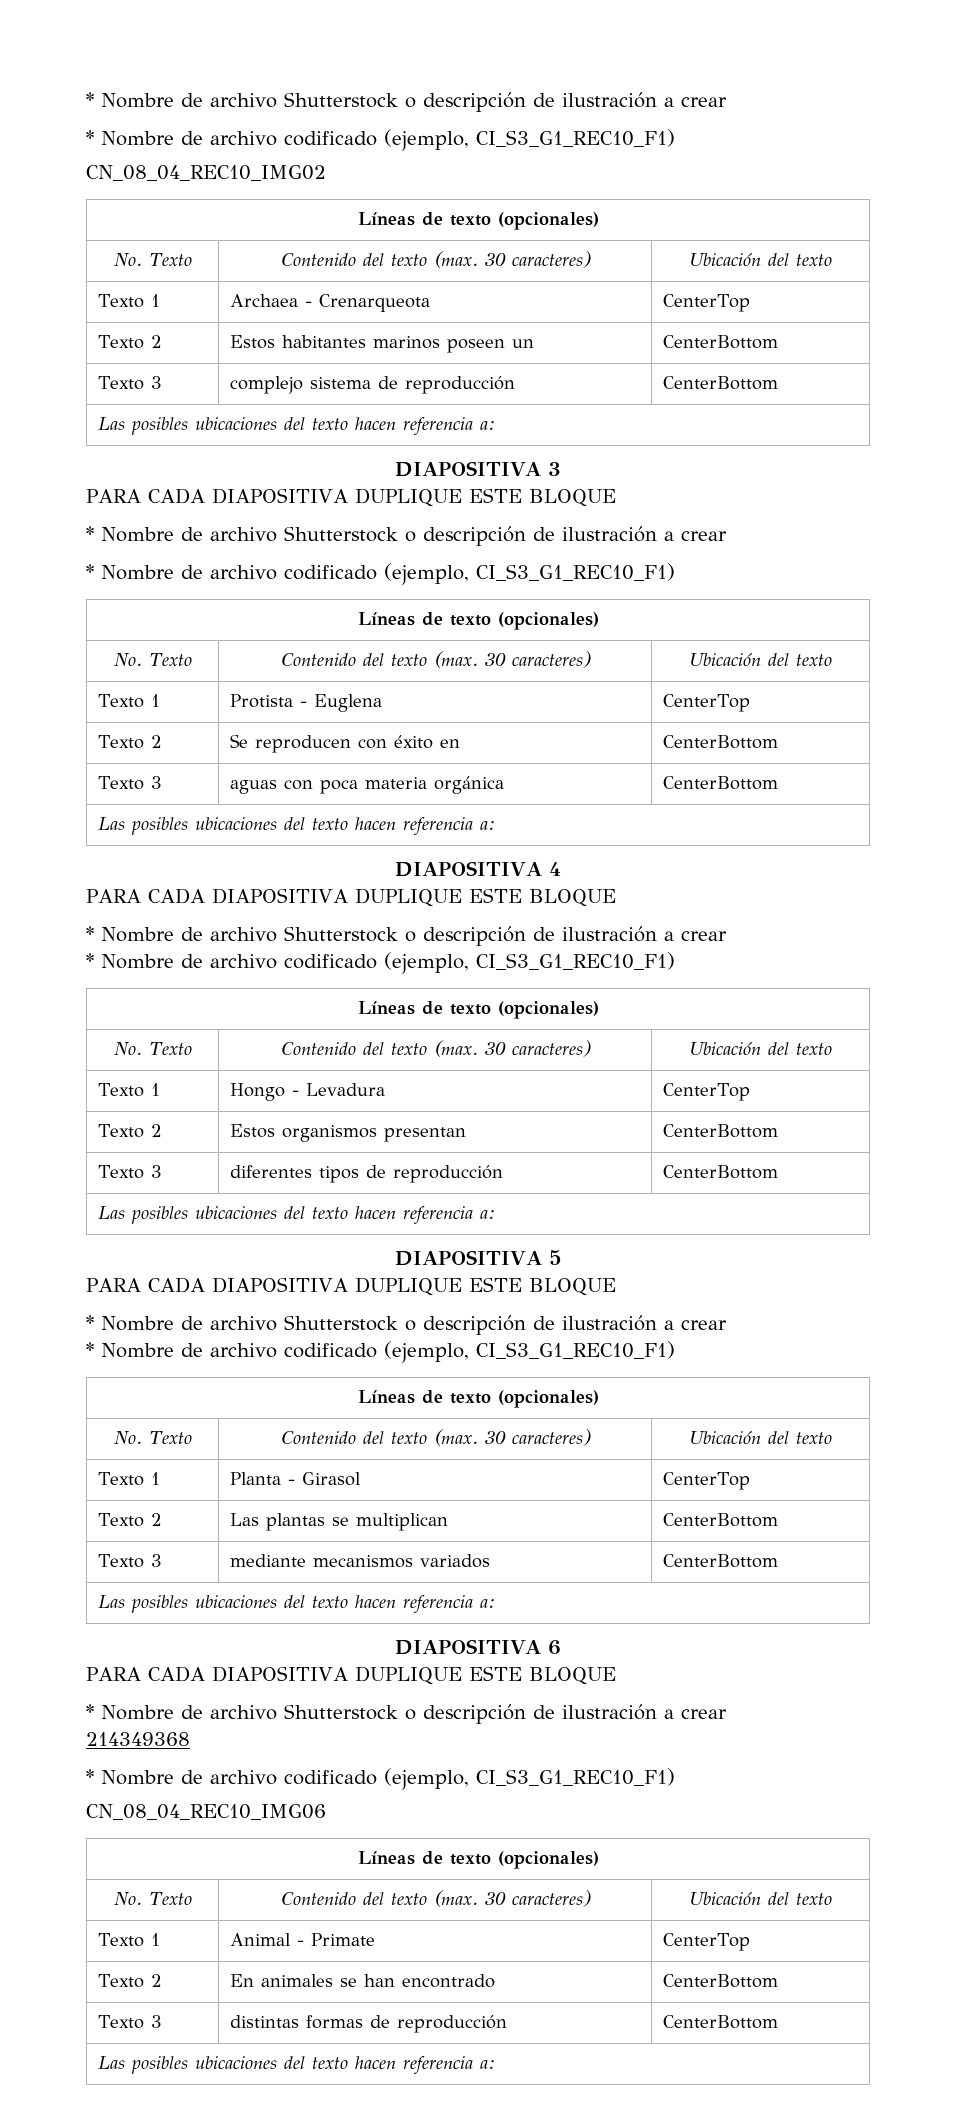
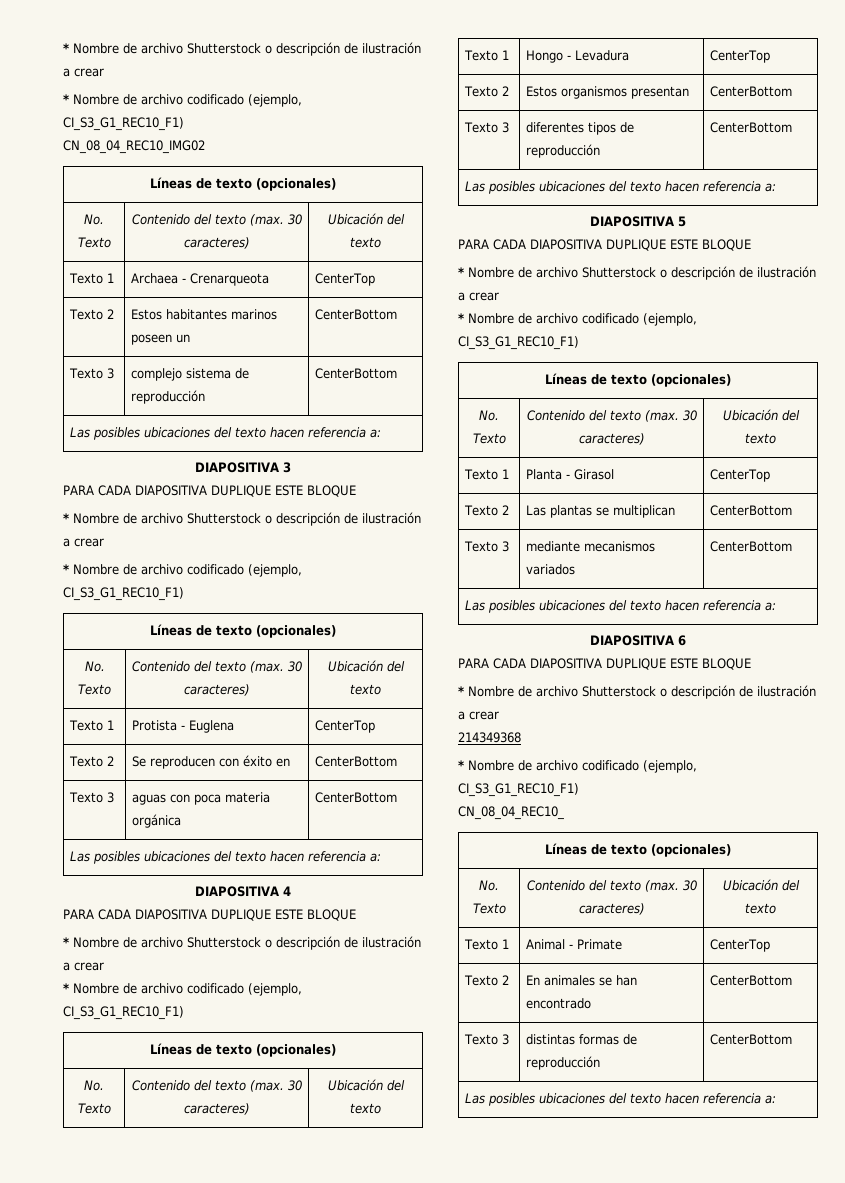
[86,1804,326,1820] CN_08_04_REC10_IMG06 -> [458,806,564,820] CN_08_04_REC10_

